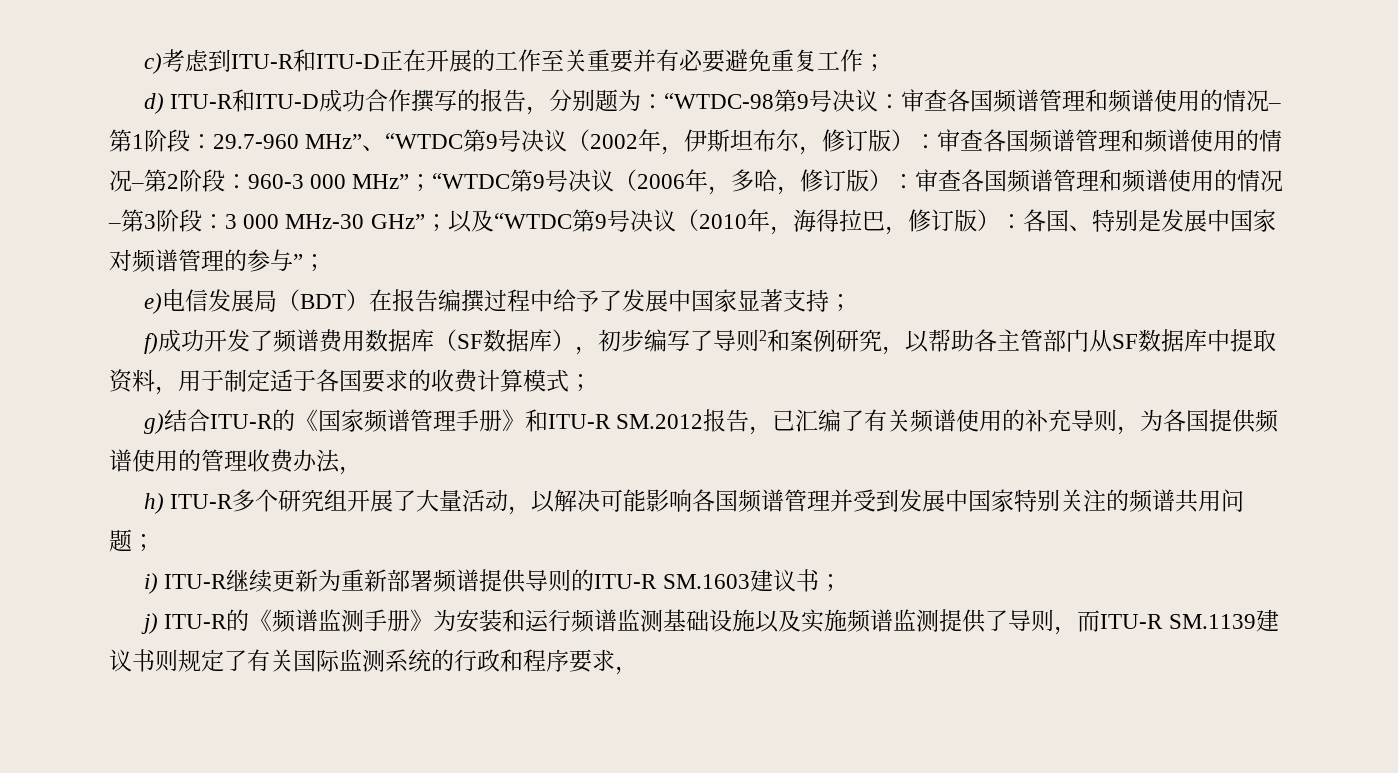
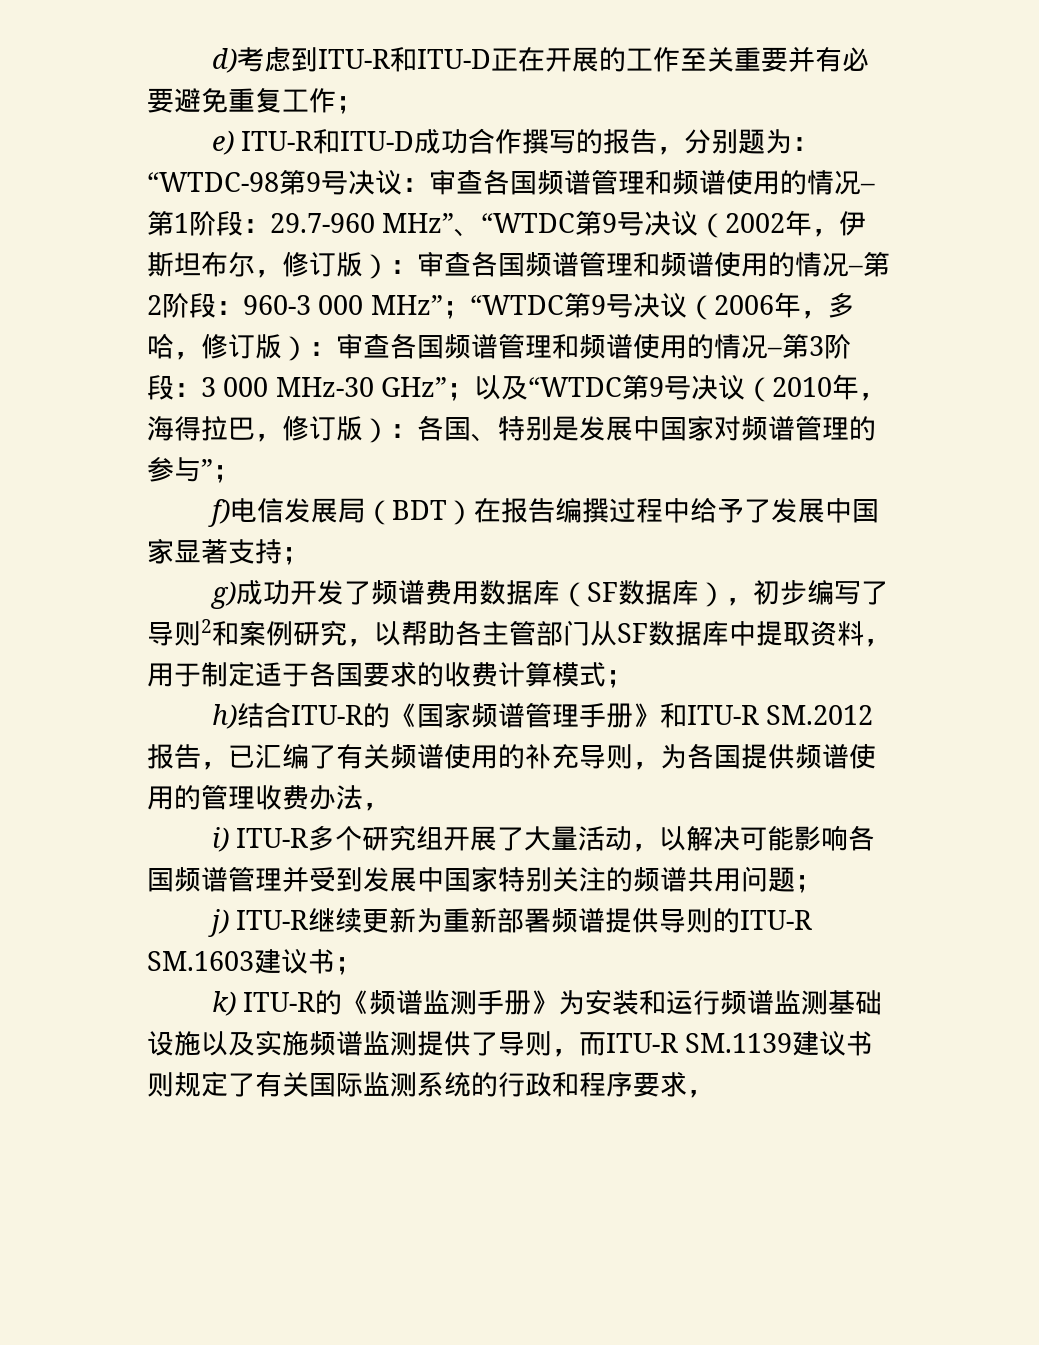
[144,53,163,74] c) -> [211,48,237,73] d)
[144,93,165,114] d) -> [211,130,234,155] e)
[144,293,163,314] e) -> [207,499,230,527] f)
[144,333,159,354] f) -> [210,581,236,609] g)
[144,413,165,434] g) -> [211,704,237,729] h)
[144,493,165,514] h) -> [211,827,229,852] i)
[144,573,159,594] i) -> [207,909,229,937] j)
[141,613,159,634] j) -> [211,991,236,1016] k)

